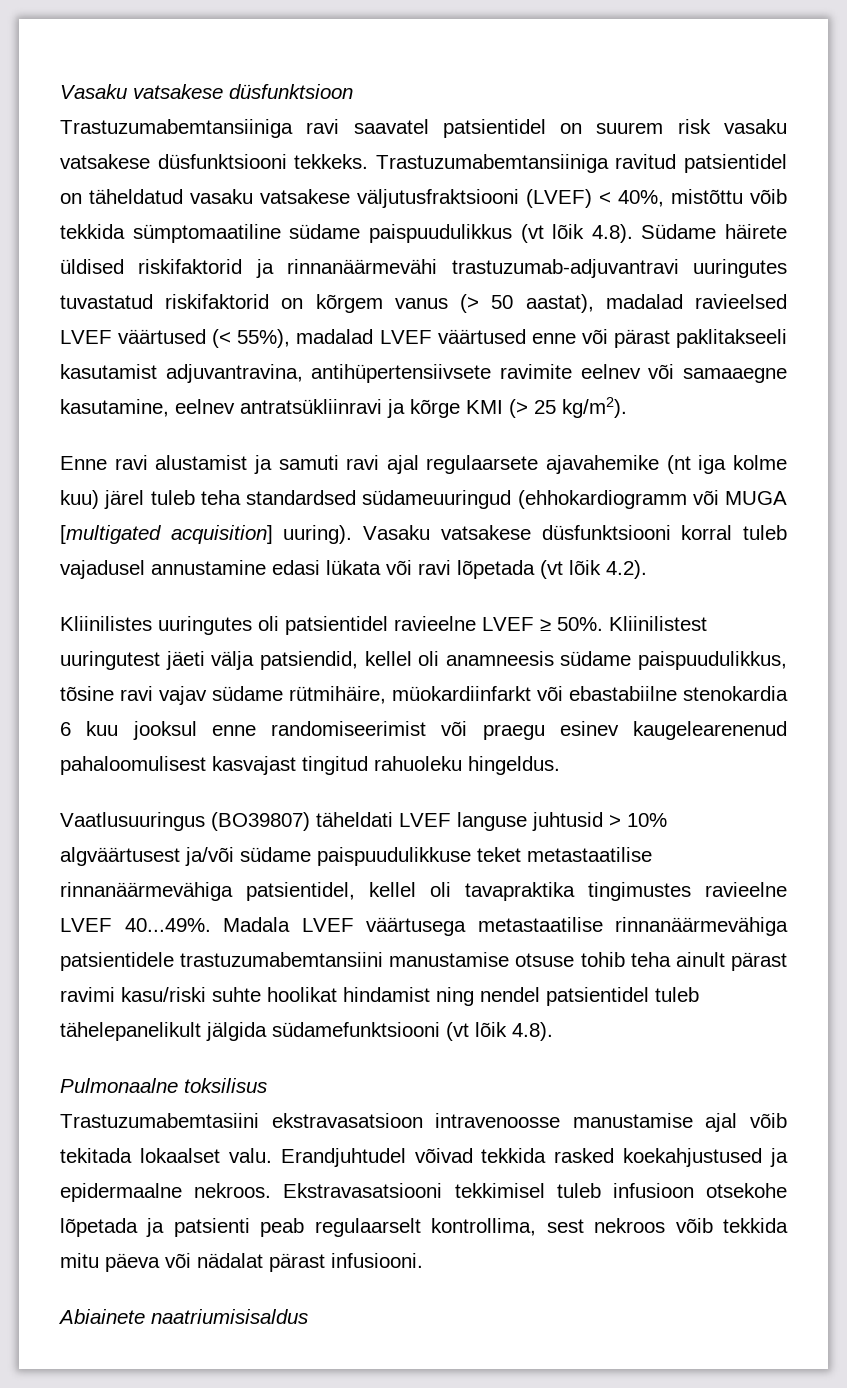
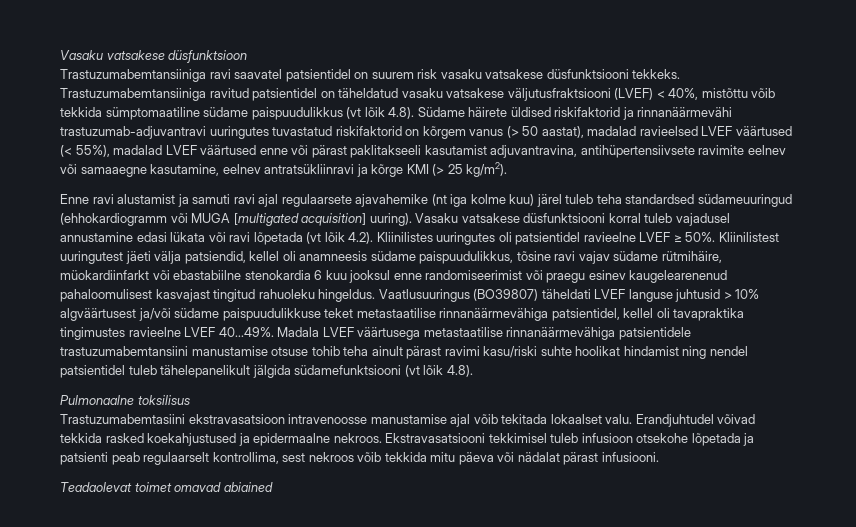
(647, 569) // -> (374, 238) none
(560, 765) // -> (376, 295) none
[58,1309,308,1324] Abiainete naatriumisisaldus -> [60,482,273,492] Teadaolevat toimet omavad abiained

